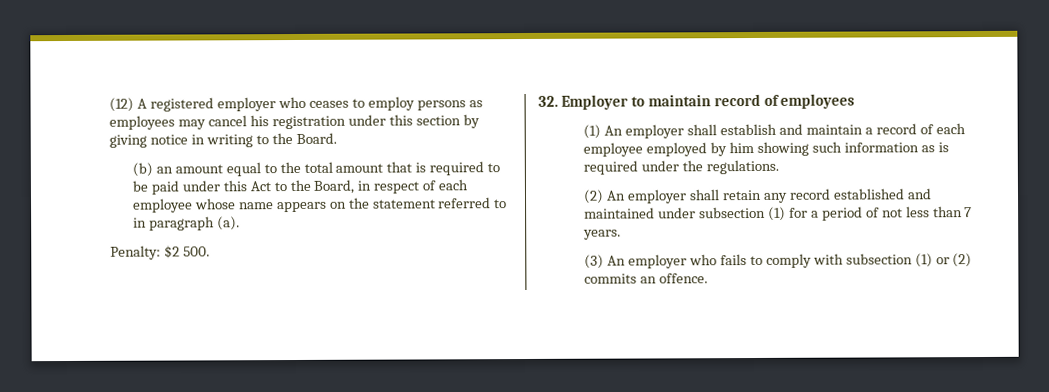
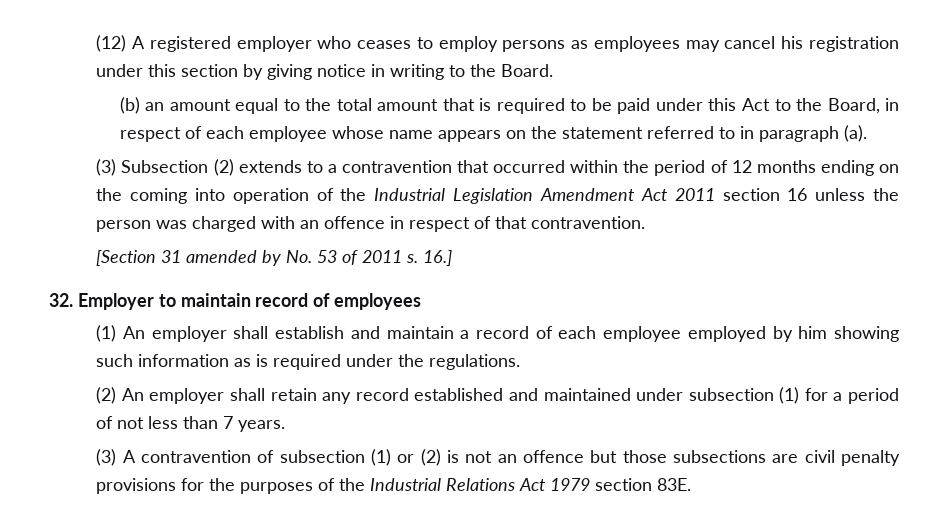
[110,245,211,260] Penalty: $2 500. -> [96,159,900,176] [96,188,899,204] [96,216,646,232] [96,250,453,266] (3) Subsection (2) extends to a contravention that occurred within the period of 12 months ending on the coming into operation of the Industrial Legislation Amendment Act 2011 section 16 unless the person was charged with an offence in respect of that contravention. // [Section 31 amended by No. 53 of 2011 s. 16.]
[607,253,973,269] [584,273,709,284] An employer who fails to comply with subsection (1) or (2) commits an offence. -> [122,449,901,466] [96,478,692,494] A contravention of subsection (1) or (2) is not an offence but those subsections are civil penalty provisions for the purposes of the Industrial Relations Act 1979 section 83E.

